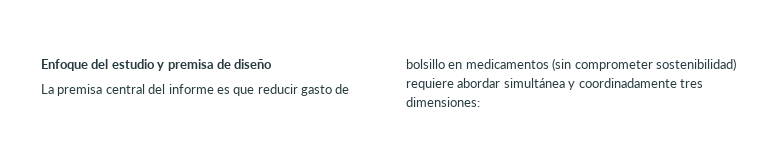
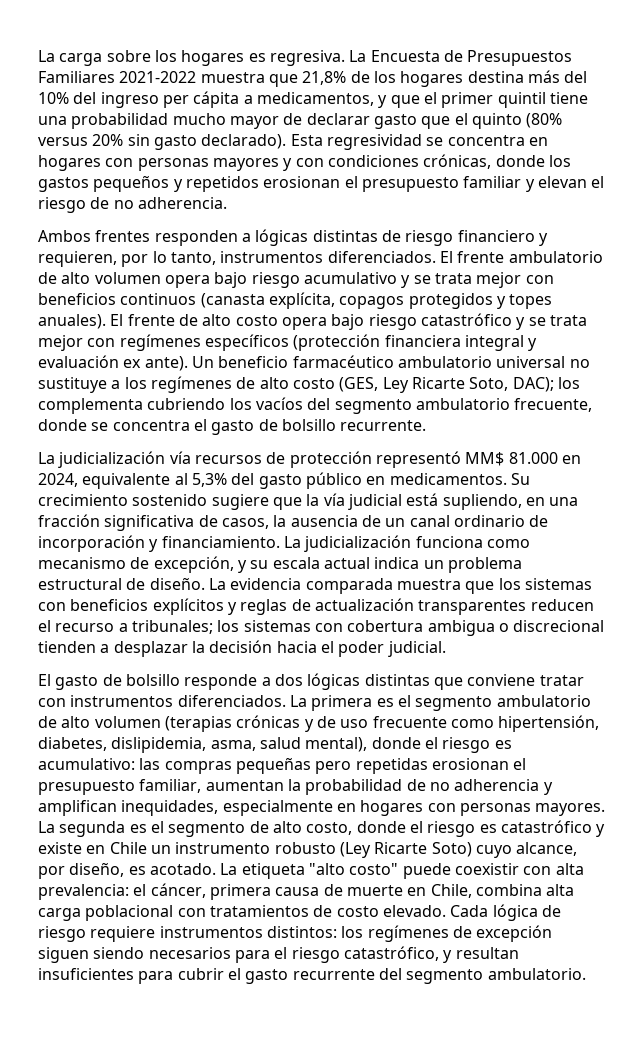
[41,59,273,71] [41,84,350,96] [406,58,736,71] [406,78,703,90] [406,97,480,107] Enfoque del estudio y premisa de diseño // La premisa central del informe es que reducir gasto de bolsillo en medicamentos (sin comprometer sostenibilidad) requiere abordar simultánea y coordinadamente tres dimensiones: -> [38,50,573,66] [38,70,588,87] [38,91,588,108] [38,113,563,129] [38,134,548,150] [38,154,571,171] [38,175,605,192] [38,197,227,213] [38,229,548,246] [38,251,603,267] [38,272,554,288] [38,292,553,309] [38,313,587,330] [38,334,538,351] [38,355,590,371] [38,376,580,393] [38,397,593,414] [38,419,427,435] [38,451,581,468] [38,472,530,489] [38,493,579,510] [38,514,549,531] [38,535,530,552] [38,556,522,573] [38,577,592,594] [38,598,594,615] [38,620,605,636] [38,640,446,657] [38,673,584,690] [38,695,591,711] [38,715,600,732] [38,737,512,753] [38,757,527,774] [38,779,553,795] [38,800,606,816] [38,820,606,837] [38,842,578,858] [38,862,584,879] [38,883,575,900] [38,904,561,921] [38,925,553,942] [38,946,519,963] [38,968,586,984] La carga sobre los hogares es regresiva. La Encuesta de Presupuestos Familiares 2021-2022 muestra que 21,8% de los hogares destina más del 10% del ingreso per cápita a medicamentos, y que el primer quintil tiene una probabilidad mucho mayor de declarar gasto que el quinto (80% versus 20% sin gasto declarado). Esta regresividad se concentra en hogares con personas mayores y con condiciones crónicas, donde los gastos pequeños y repetidos erosionan el presupuesto familiar y elevan el riesgo de no adherencia. // Ambos frentes responden a lógicas distintas de riesgo financiero y requieren, por lo tanto, instrumentos diferenciados. El frente ambulatorio de alto volumen opera bajo riesgo acumulativo y se trata mejor con beneficios continuos (canasta explícita, copagos protegidos y topes anuales). El frente de alto costo opera bajo riesgo catastrófico y se trata mejor con regímenes específicos (protección financiera integral y evaluación ex ante). Un beneficio farmacéutico ambulatorio universal no sustituye a los regímenes de alto costo (GES, Ley Ricarte Soto, DAC); los complementa cubriendo los vacíos del segmento ambulatorio frecuente, donde se concentra el gasto de bolsillo recurrente. // La judicialización vía recursos de protección representó MM$ 81.000 en 2024, equivalente al 5,3% del gasto público en medicamentos. Su crecimiento sostenido sugiere que la vía judicial está supliendo, en una fracción significativa de casos, la ausencia de un canal ordinario de incorporación y financiamiento. La judicialización funciona como mecanismo de excepción, y su escala actual indica un problema estructural de diseño. La evidencia comparada muestra que los sistemas con beneficios explícitos y reglas de actualización transparentes reducen el recurso a tribunales; los sistemas con cobertura ambigua o discrecional tienden a desplazar la decisión hacia el poder judicial. // El gasto de bolsillo responde a dos lógicas distintas que conviene tratar con instrumentos diferenciados. La primera es el segmento ambulatorio de alto volumen (terapias crónicas y de uso frecuente como hipertensión, diabetes, dislipidemia, asma, salud mental), donde el riesgo es acumulativo: las compras pequeñas pero repetidas erosionan el presupuesto familiar, aumentan la probabilidad de no adherencia y amplifican inequidades, especialmente en hogares con personas mayores. La segunda es el segmento de alto costo, donde el riesgo es catastrófico y existe en Chile un instrumento robusto (Ley Ricarte Soto) cuyo alcance, por diseño, es acotado. La etiqueta "alto costo" puede coexistir con alta prevalencia: el cáncer, primera causa de muerte en Chile, combina alta carga poblacional con tratamientos de costo elevado. Cada lógica de riesgo requiere instrumentos distintos: los regímenes de excepción siguen siendo necesarios para el riesgo catastrófico, y resultan insuficientes para cubrir el gasto recurrente del segmento ambulatorio.

